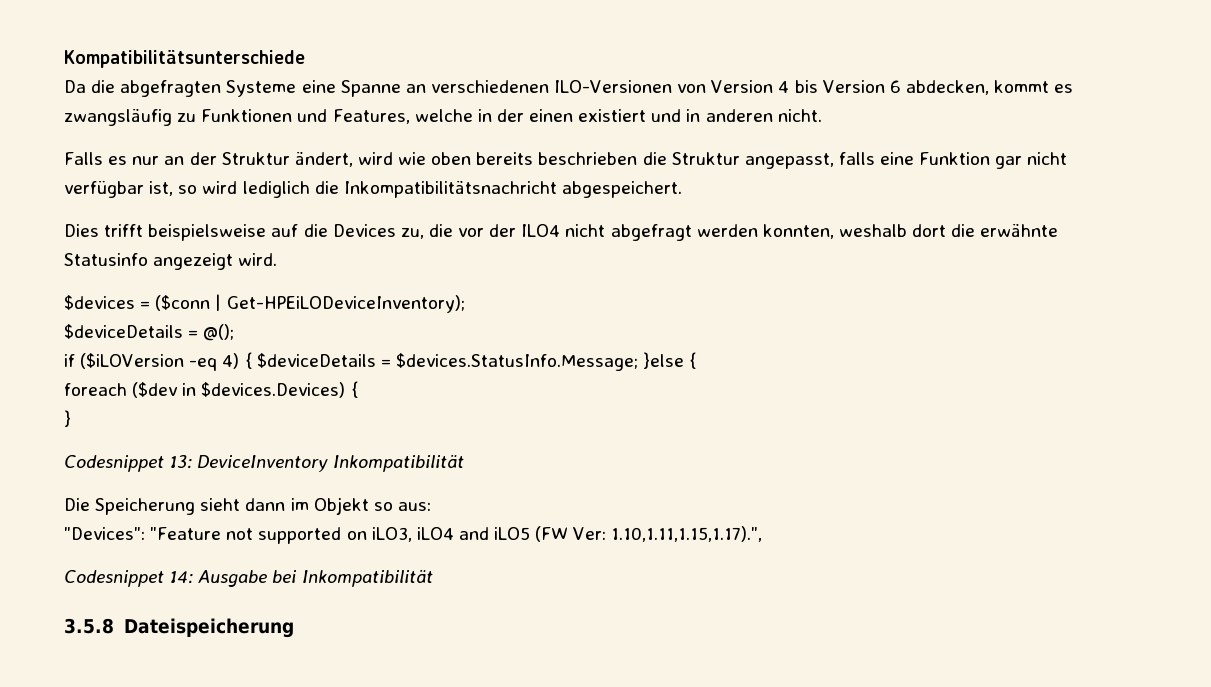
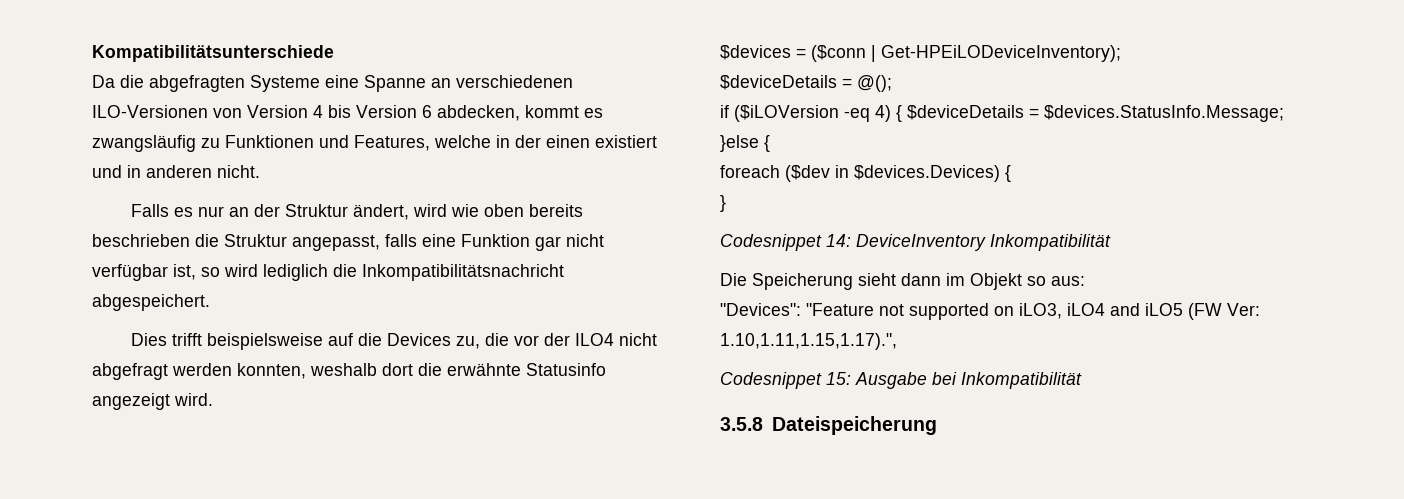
[169,455,193,469] 13: -> [826,234,851,247] 14:
[169,571,194,584] 14: -> [826,372,851,385] 15:

